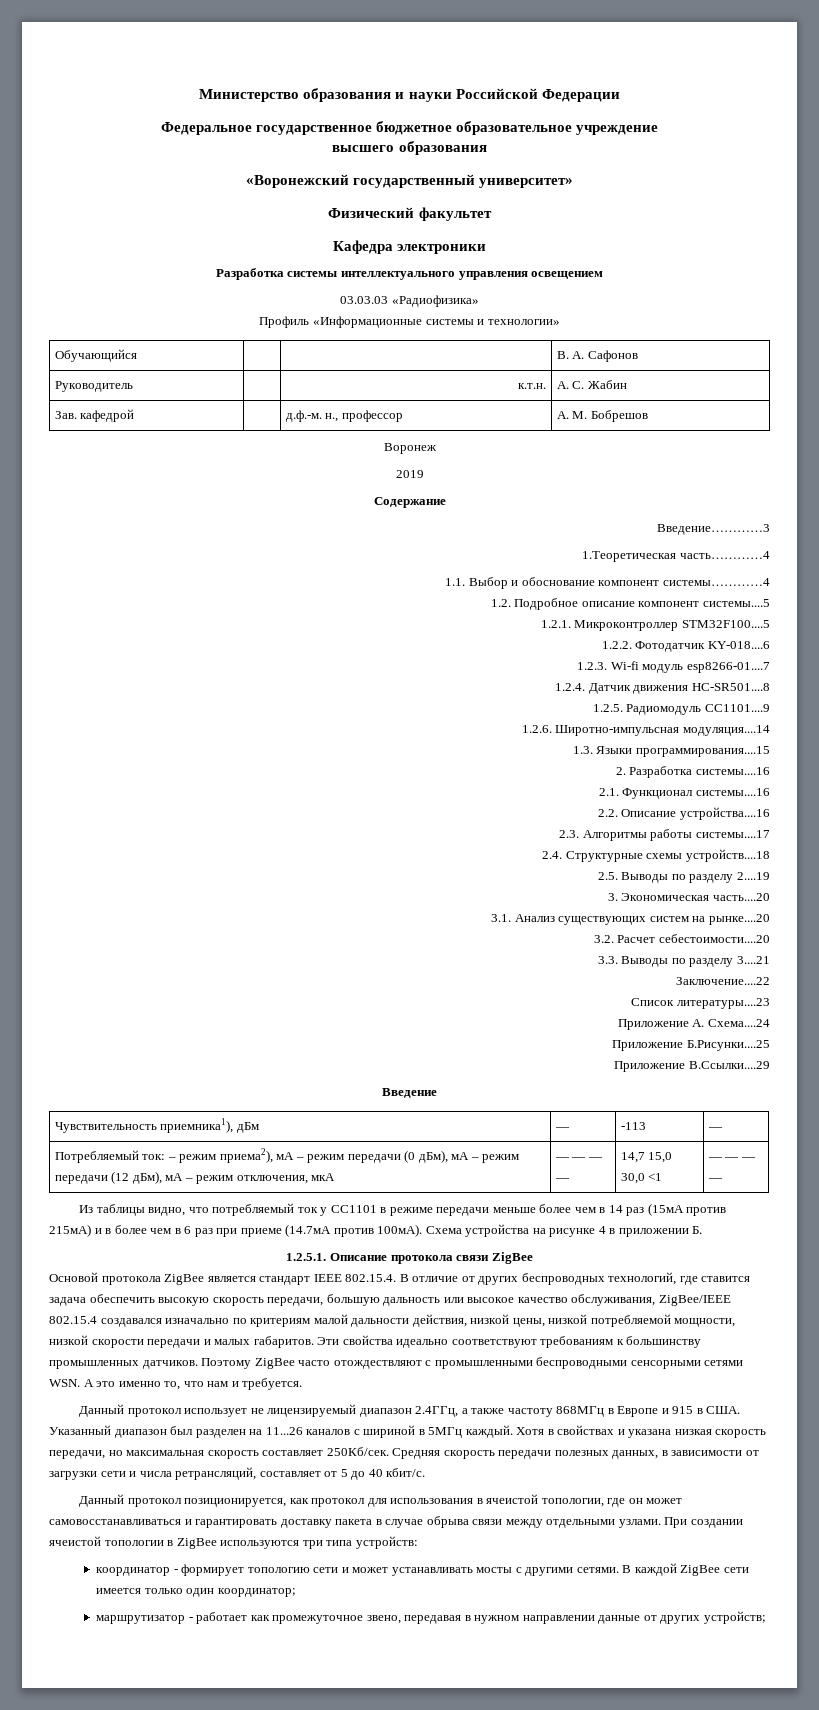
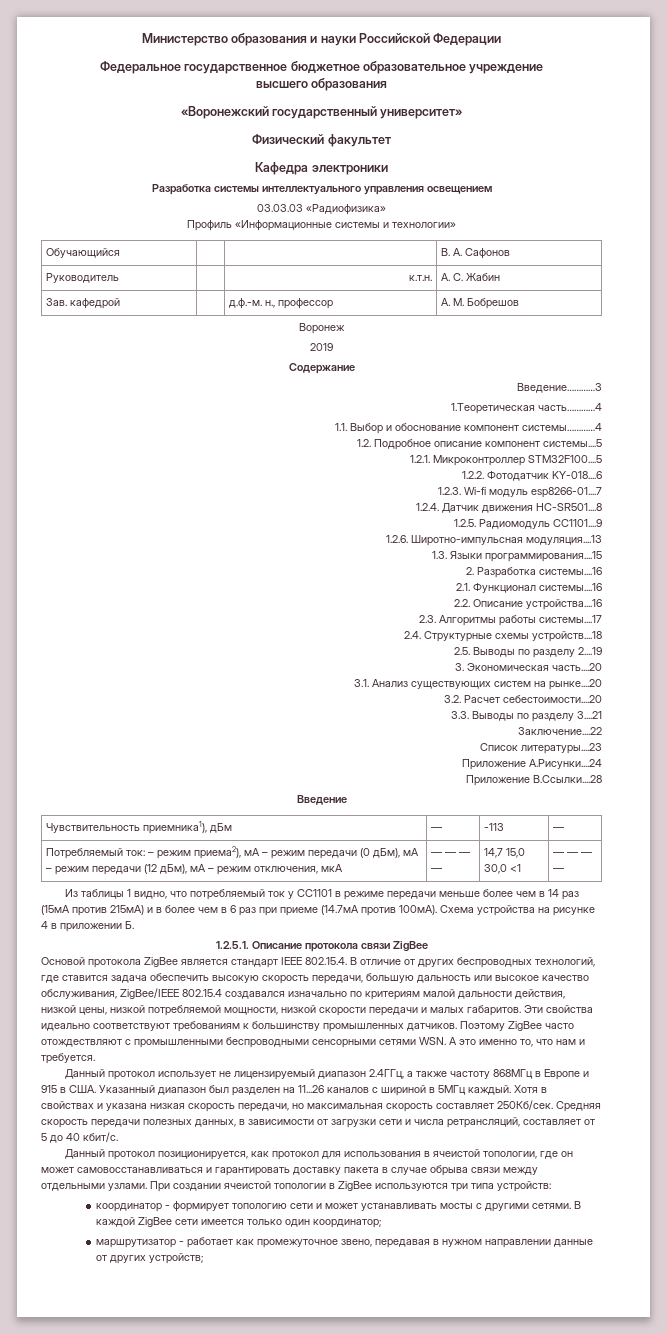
[683,725,770,736] модуляция....14 -> [526,535,602,545] модуляция....13
[692,1019,770,1027] [612,1040,770,1051] [614,1061,770,1072] А. Схема....24 // Приложение Б.Рисунки....25 // Приложение В.Ссылки....29 -> [529,759,602,769] [466,775,602,786] А.Рисунки....24 // Приложение В.Ссылки....28
(145, 1210) none -> [127,889,132,897] 1

